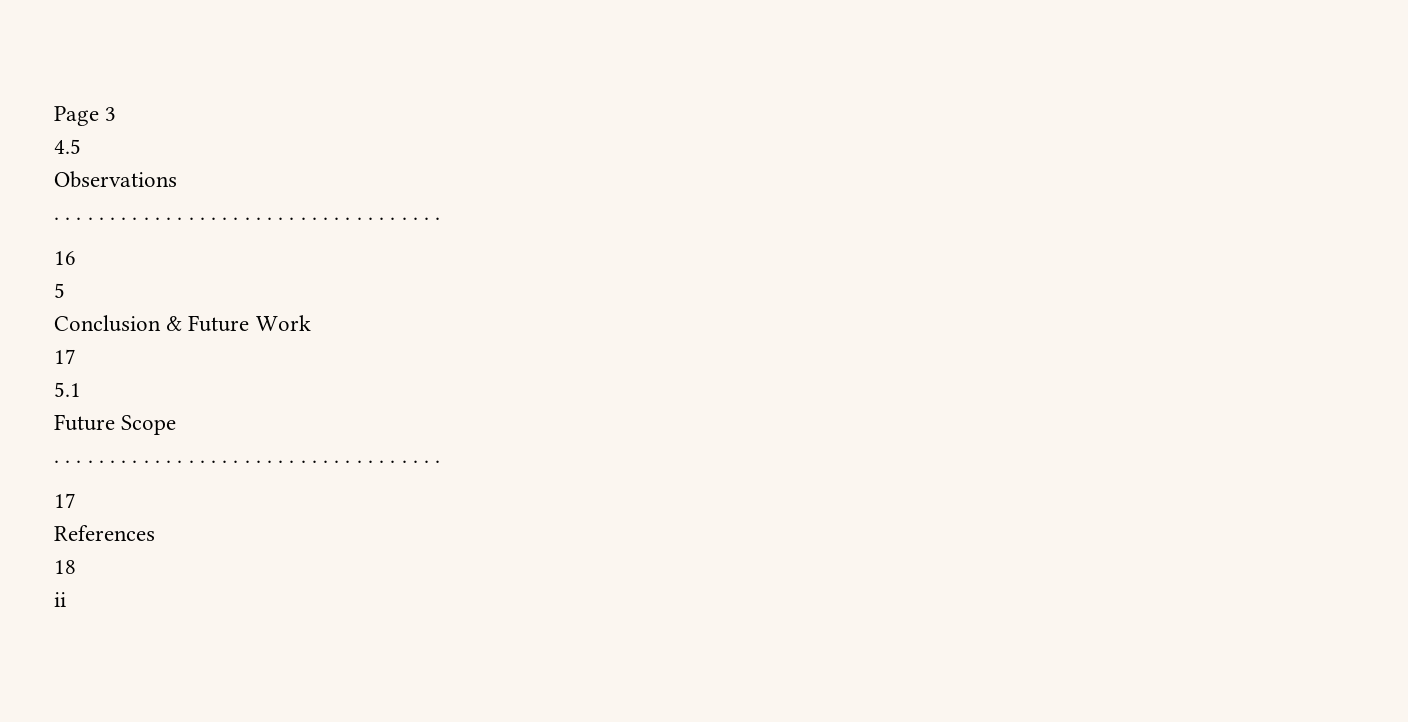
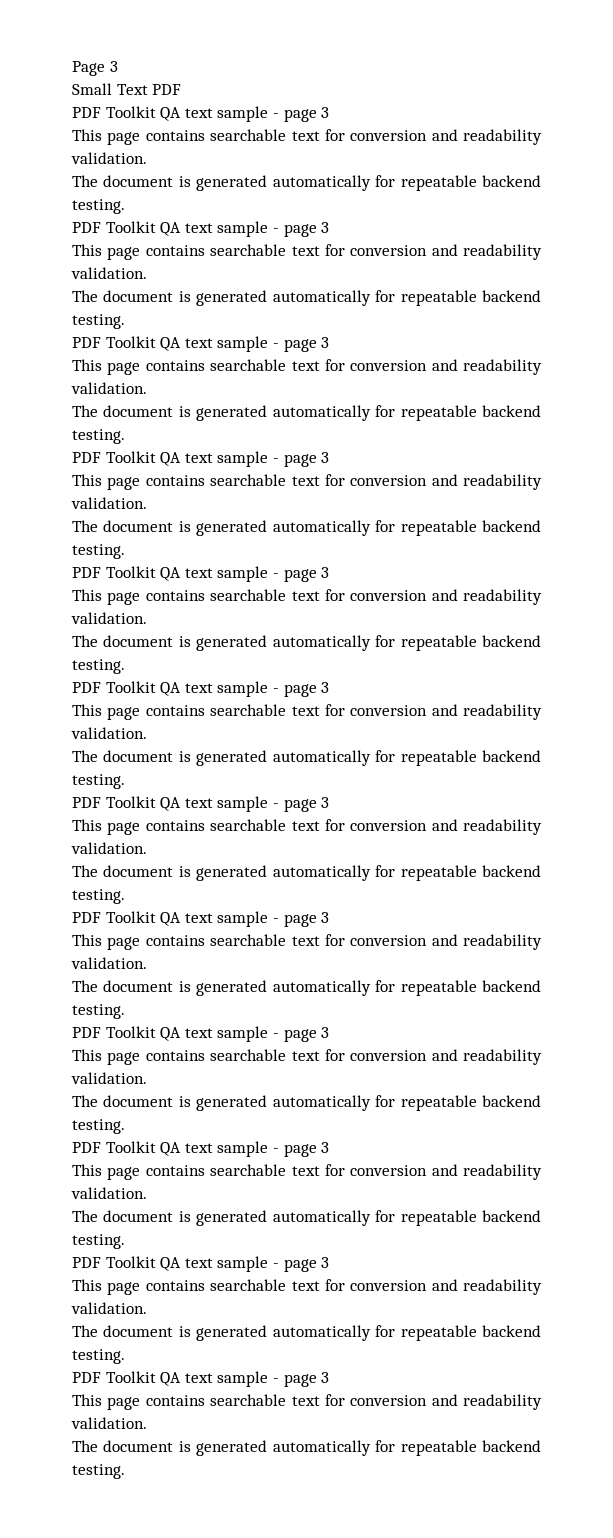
[54,139,81,154] [54,171,177,188] [54,217,441,220] [54,251,76,265] [54,283,65,298] [54,315,311,332] [54,349,76,364] [54,382,81,397] [54,414,177,435] [54,460,441,463] [54,493,76,508] [54,525,155,541] [54,560,76,574] [54,592,66,607] 4.5 // Observations // . . . . . . . . . . . . . . . . . . . . . . . . . . . . . . . . . . . // 16 // 5 // Conclusion & Future Work // 17 // 5.1 // Future Scope // . . . . . . . . . . . . . . . . . . . . . . . . . . . . . . . . . . . // 17 // References // 18 // ii -> [72,83,182,95] [72,106,330,122] [72,129,542,145] [71,152,147,164] [72,175,541,191] [72,199,125,214] [72,221,330,237] [72,244,542,260] [71,267,147,279] [72,290,541,306] [72,314,125,329] [72,336,330,352] [72,359,542,375] [71,382,147,394] [72,405,541,421] [72,429,125,444] [72,451,330,467] [72,474,542,490] [71,497,147,509] [72,520,541,536] [72,544,125,559] [72,566,330,582] [72,589,542,605] [71,612,147,624] [72,635,541,651] [72,659,125,674] [72,681,330,697] [72,704,542,720] [71,727,147,739] [72,750,541,766] [72,774,125,789] [72,796,330,812] [72,819,542,835] [71,842,147,854] [72,865,541,881] [72,889,125,904] [72,911,330,927] [72,934,542,950] [71,957,147,969] [72,980,541,996] [72,1004,125,1019] [72,1026,330,1042] [72,1049,542,1065] [71,1072,147,1084] [72,1095,541,1111] [72,1119,125,1134] [72,1141,330,1157] [72,1164,542,1180] [71,1187,147,1199] [72,1210,541,1226] [72,1234,125,1249] [72,1256,330,1272] [72,1279,542,1295] [71,1302,147,1314] [72,1325,541,1341] [72,1349,125,1364] [72,1371,330,1387] [72,1394,542,1410] [71,1417,147,1429] [72,1440,541,1456] [72,1464,125,1479] Small Text PDF // PDF Toolkit QA text sample - page 3 // This page contains searchable text for conversion and readability validation. // The document is generated automatically for repeatable backend testing. // PDF Toolkit QA text sample - page 3 // This page contains searchable text for conversion and readability validation. // The document is generated automatically for repeatable backend testing. // PDF Toolkit QA text sample - page 3 // This page contains searchable text for conversion and readability validation. // The document is generated automatically for repeatable backend testing. // PDF Toolkit QA text sample - page 3 // This page contains searchable text for conversion and readability validation. // The document is generated automatically for repeatable backend testing. // PDF Toolkit QA text sample - page 3 // This page contains searchable text for conversion and readability validation. // The document is generated automatically for repeatable backend testing. // PDF Toolkit QA text sample - page 3 // This page contains searchable text for conversion and readability validation. // The document is generated automatically for repeatable backend testing. // PDF Toolkit QA text sample - page 3 // This page contains searchable text for conversion and readability validation. // The document is generated automatically for repeatable backend testing. // PDF Toolkit QA text sample - page 3 // This page contains searchable text for conversion and readability validation. // The document is generated automatically for repeatable backend testing. // PDF Toolkit QA text sample - page 3 // This page contains searchable text for conversion and readability validation. // The document is generated automatically for repeatable backend testing. // PDF Toolkit QA text sample - page 3 // This page contains searchable text for conversion and readability validation. // The document is generated automatically for repeatable backend testing. // PDF Toolkit QA text sample - page 3 // This page contains searchable text for conversion and readability validation. // The document is generated automatically for repeatable backend testing. // PDF Toolkit QA text sample - page 3 // This page contains searchable text for conversion and readability validation. // The document is generated automatically for repeatable backend testing.

